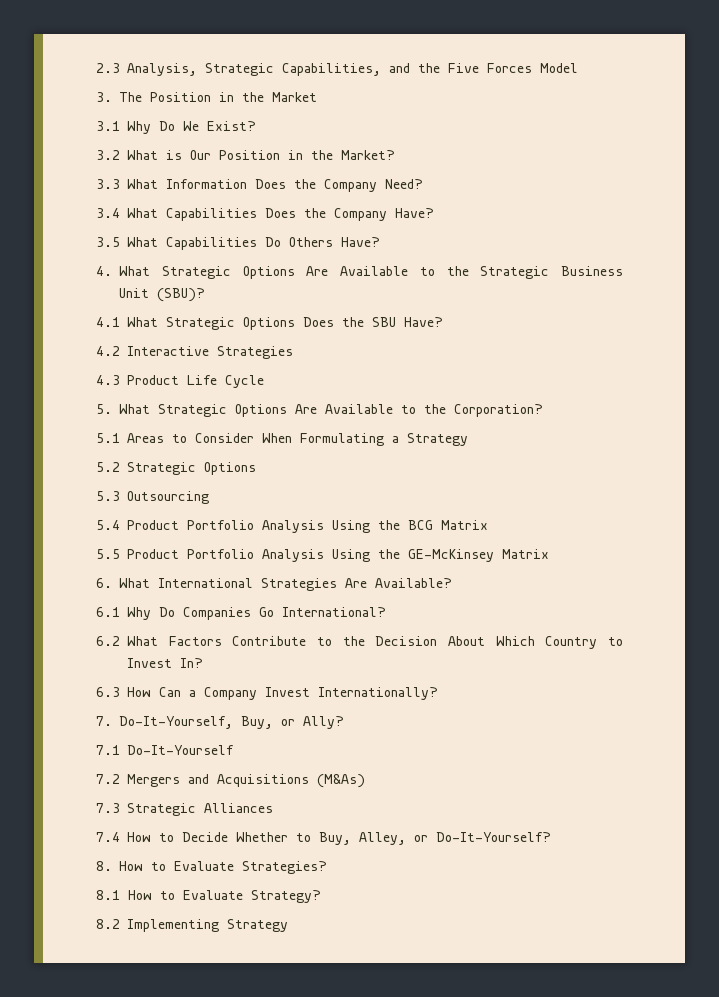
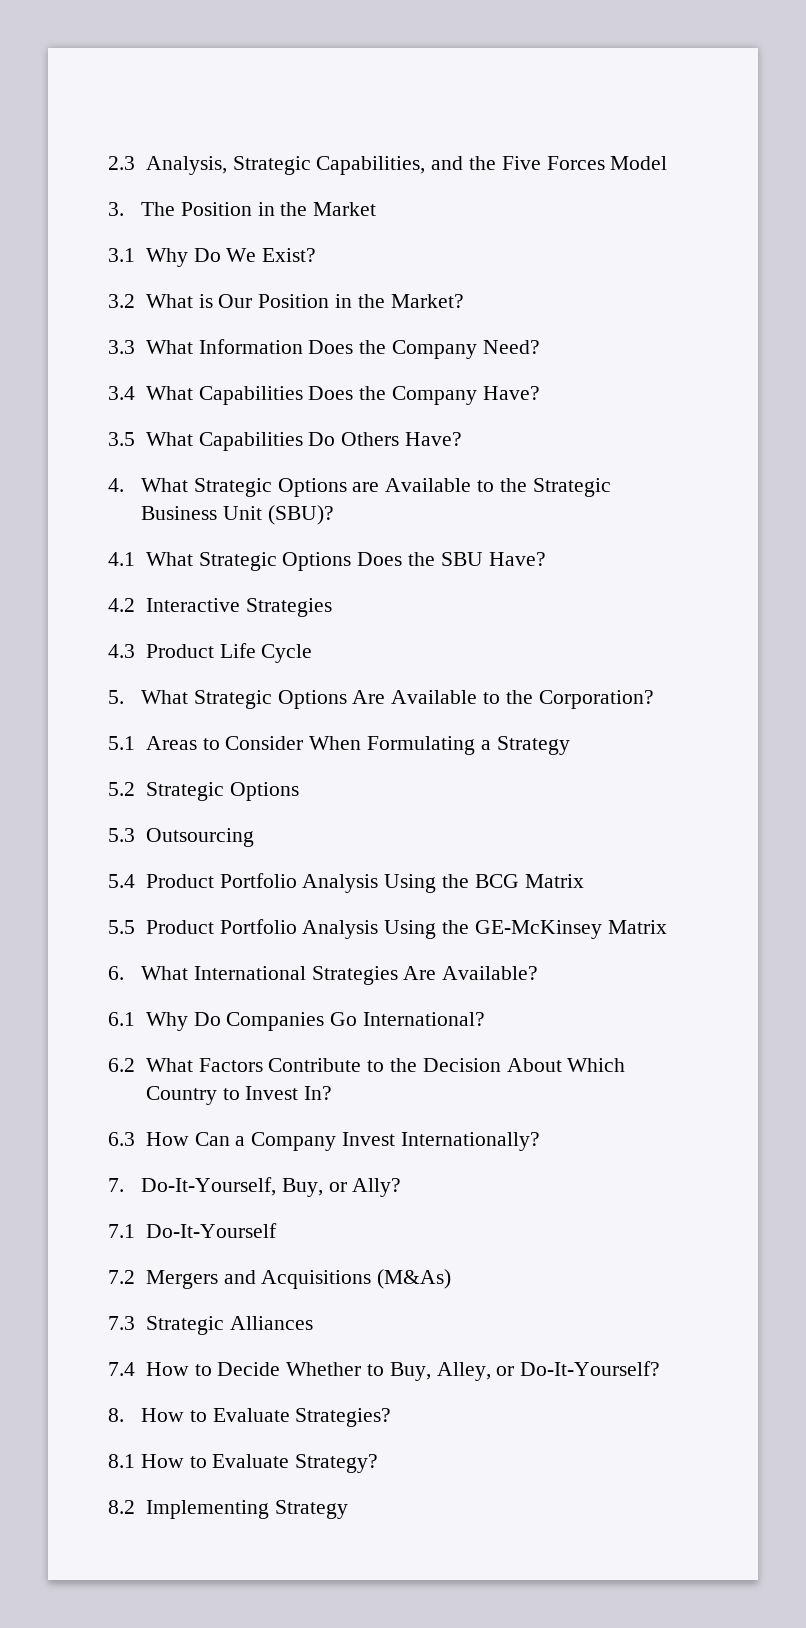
[306,266,329,276] Are -> [352,482,380,492] are

